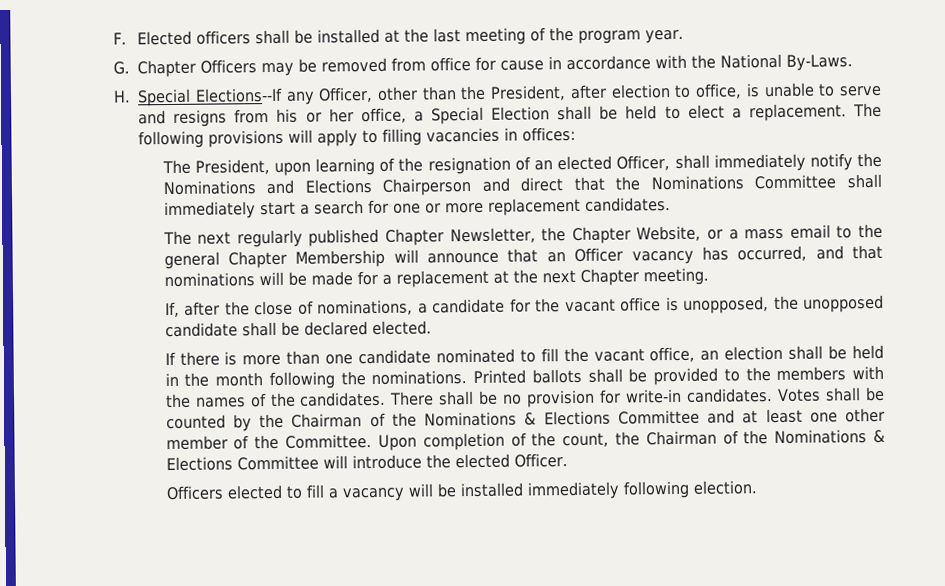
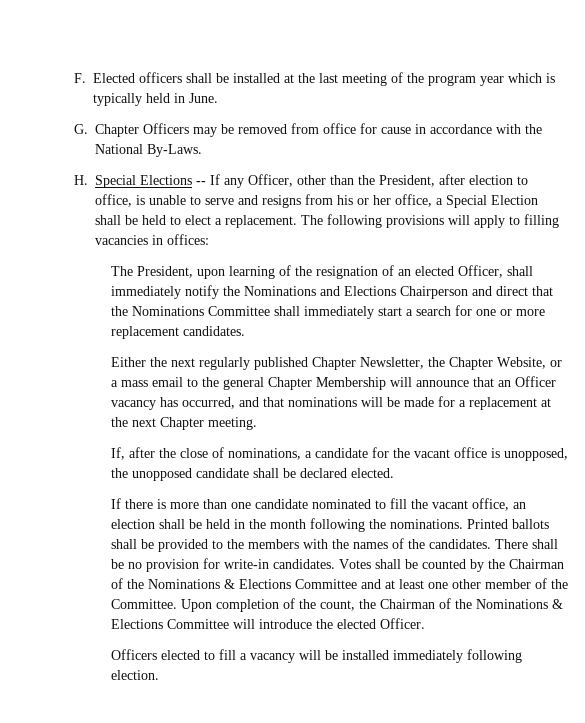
[645,29,685,44] year. -> [480,73,556,86] [93,93,219,106] year which is typically held in June.
[194,87,283,103] Elections--If -> [140,174,221,185] Elections -- If
[162,230,192,246] The -> [110,357,167,367] Either the

